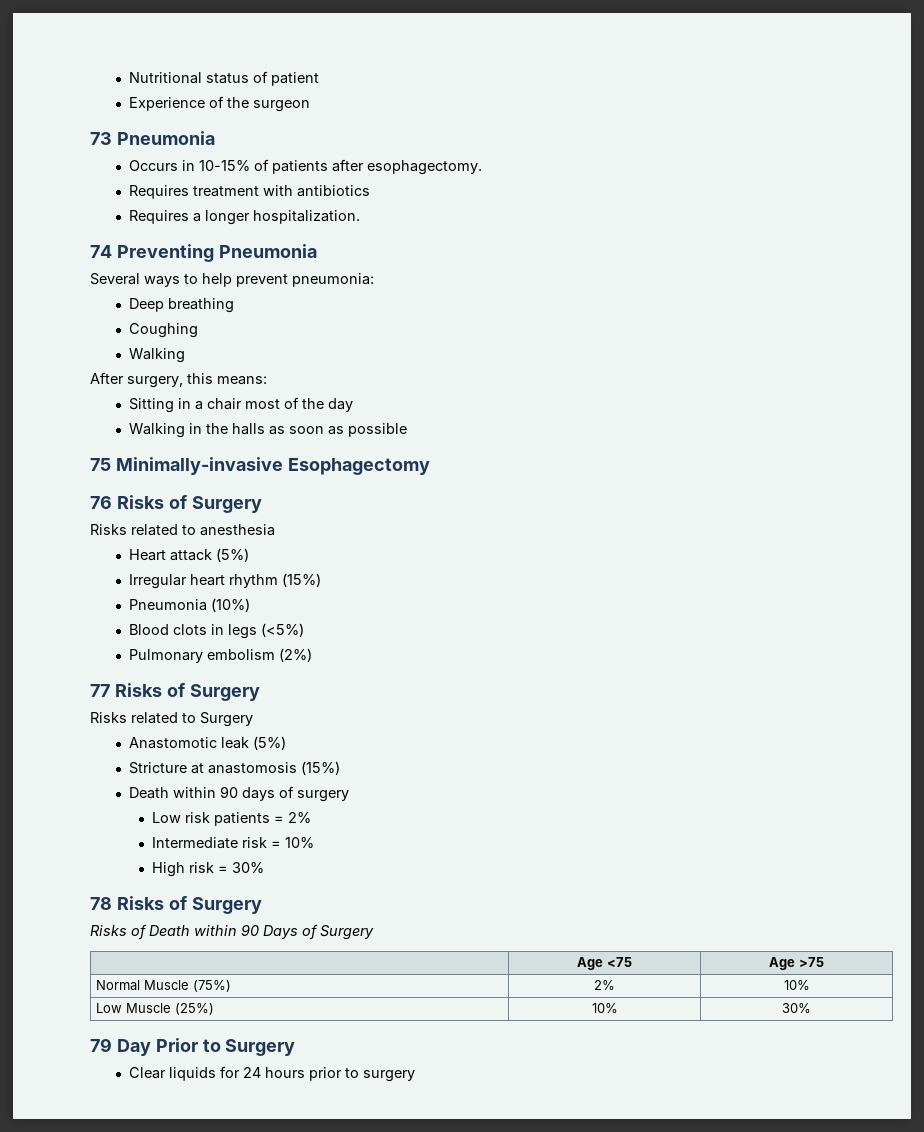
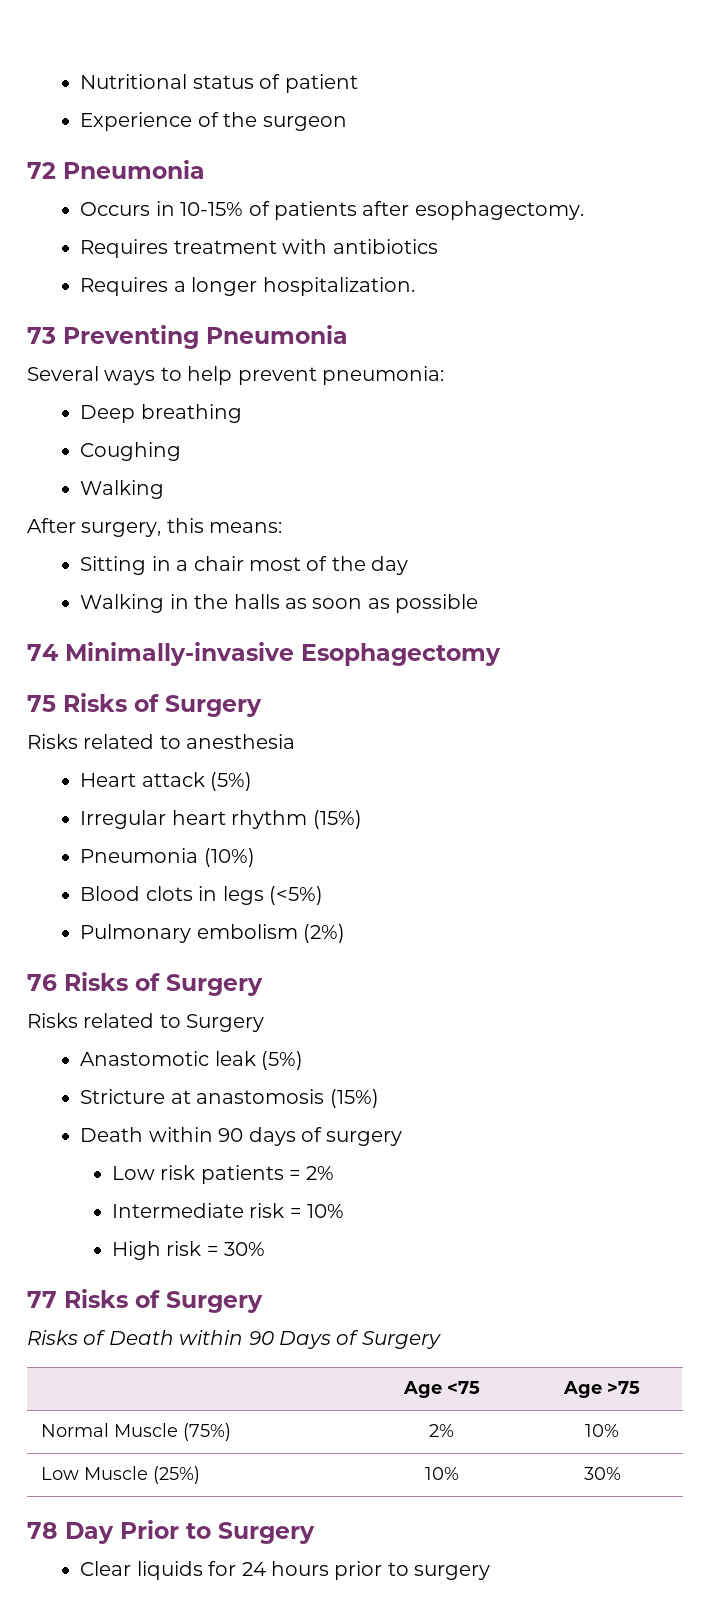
[90,132,112,145] 73 -> [27,162,56,179] 72
[90,245,112,258] 74 -> [27,327,56,344] 73
[90,458,111,471] 75 -> [27,644,58,661] 74
[90,496,112,509] 76 -> [27,695,56,712] 75
[90,684,110,697] 77 -> [27,974,57,991] 76
[90,897,112,910] 78 -> [27,1291,57,1308] 77
[90,1038,112,1052] 79 -> [27,1522,58,1539] 78

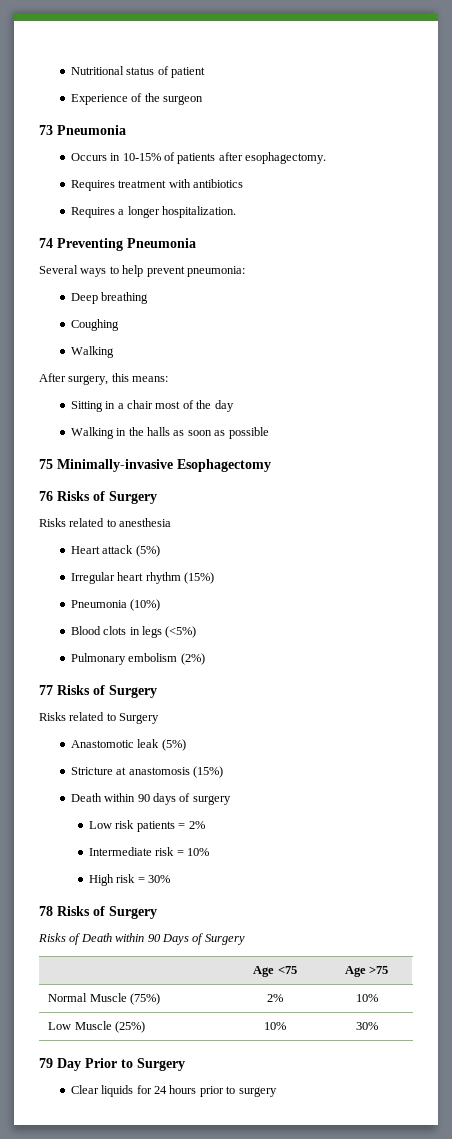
[27,162,56,179] 72 -> [39,125,53,135] 73
[27,327,56,344] 73 -> [39,238,53,248] 74
[27,644,58,661] 74 -> [39,459,53,469] 75
[27,695,56,712] 75 -> [39,491,53,501] 76
[27,974,57,991] 76 -> [39,685,53,695] 77
[27,1291,57,1308] 77 -> [39,906,53,916] 78
[27,1522,58,1539] 78 -> [39,1058,53,1068] 79

